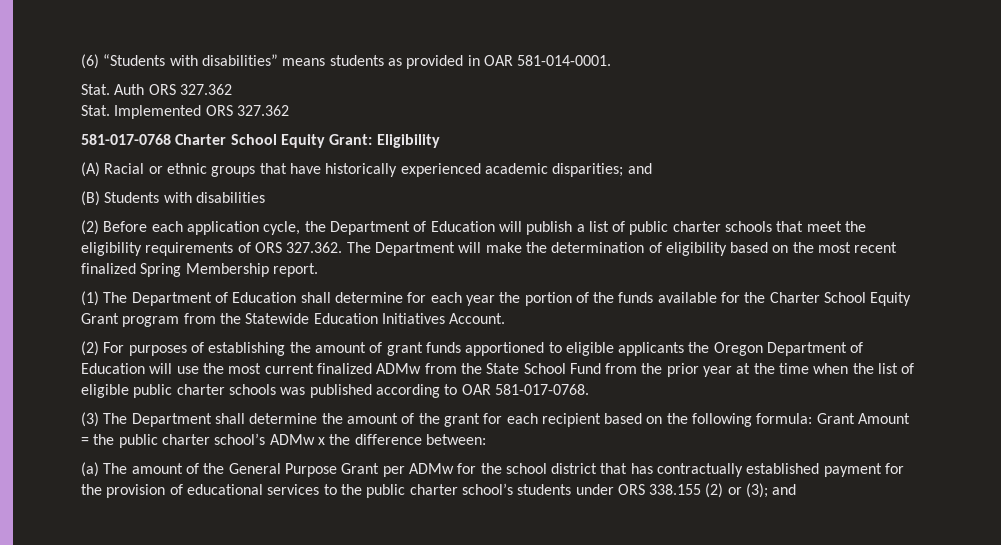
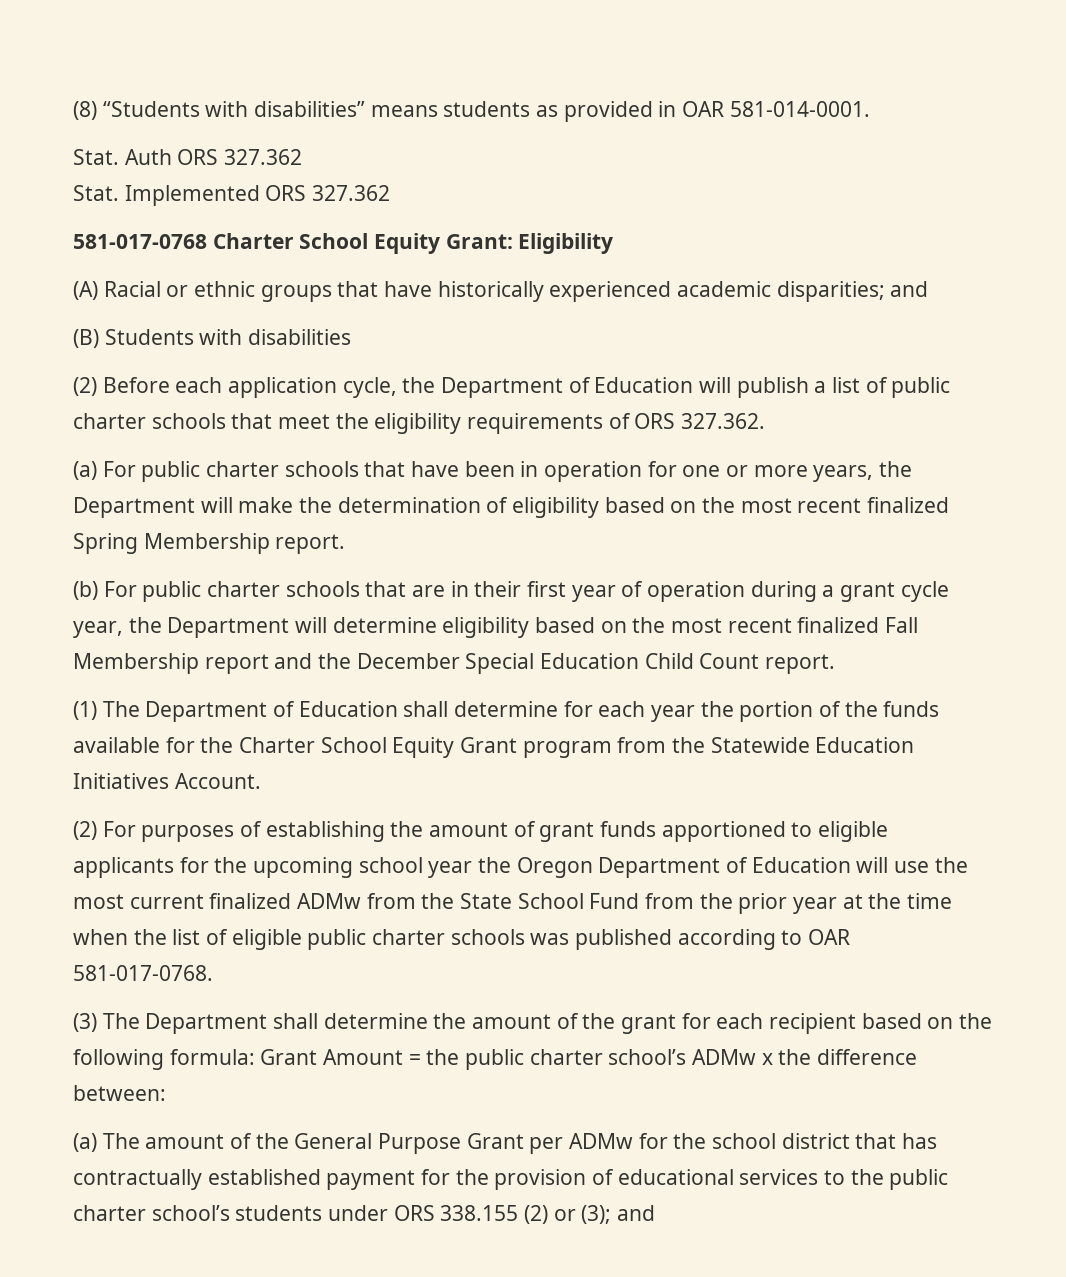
[81,54,99,69] (6) -> [73,101,97,120] (8)
[346,242,371,253] The -> [73,461,913,482] // (a) For public charter schools that have been in operation for one or more years, the
(318, 270) none -> [73,581,949,602] [73,617,919,638] [73,653,836,674] // (b) For public charter schools that are in their first year of operation during a grant cycle year, the Department will determine eligibility based on the most recent finalized Fall Membership report and the December Special Education Child Count report.
(685, 349) none -> [179,857,473,878] for the upcoming school year

